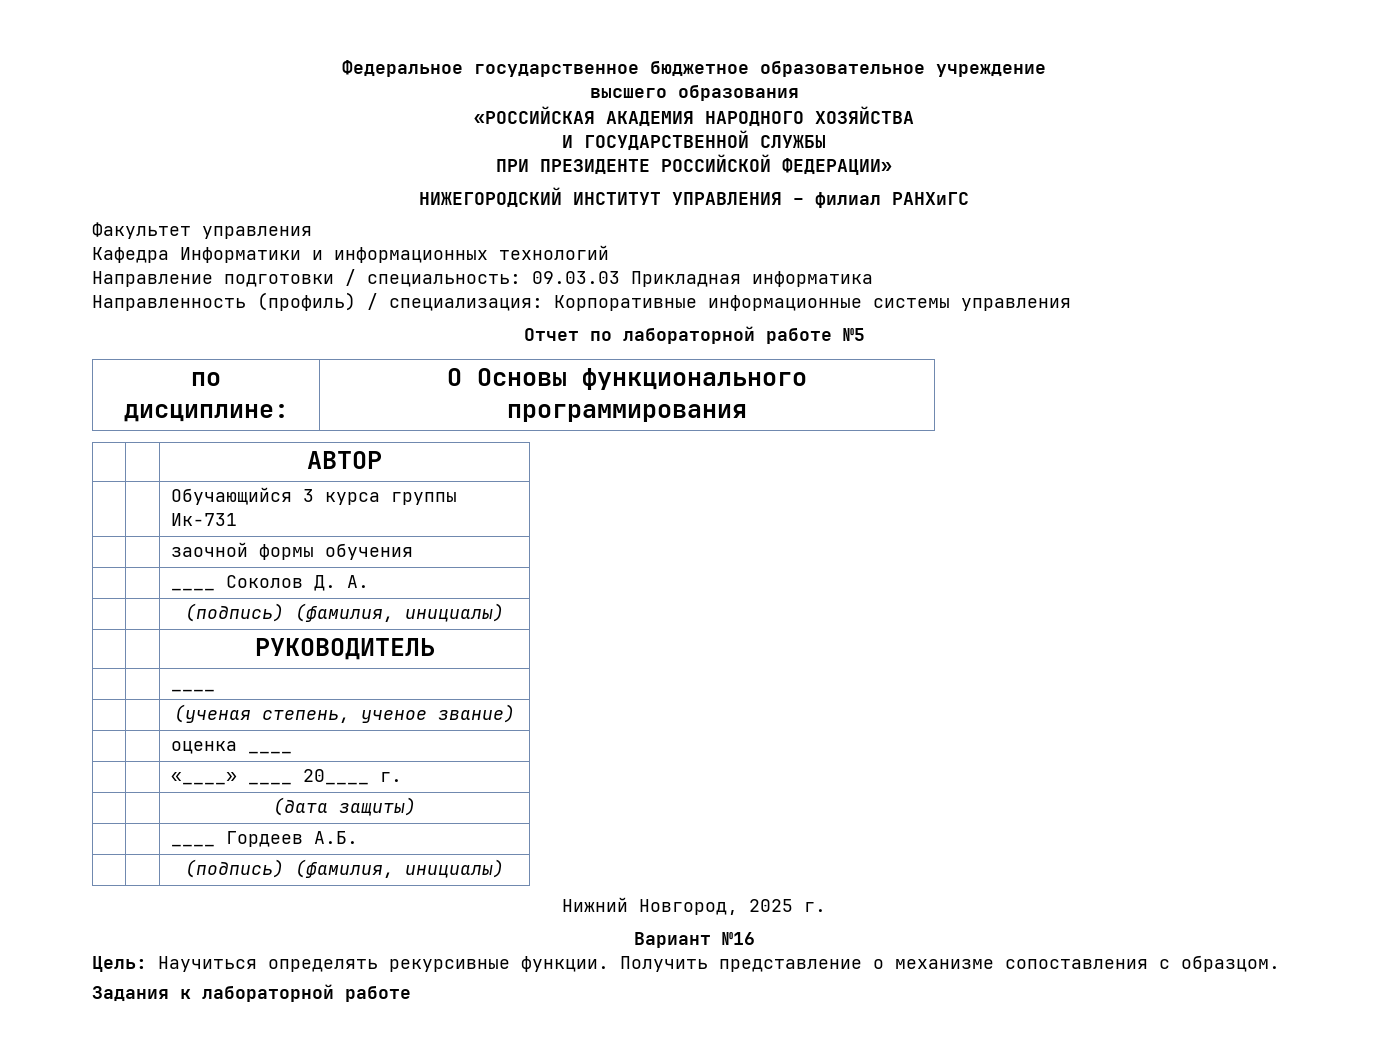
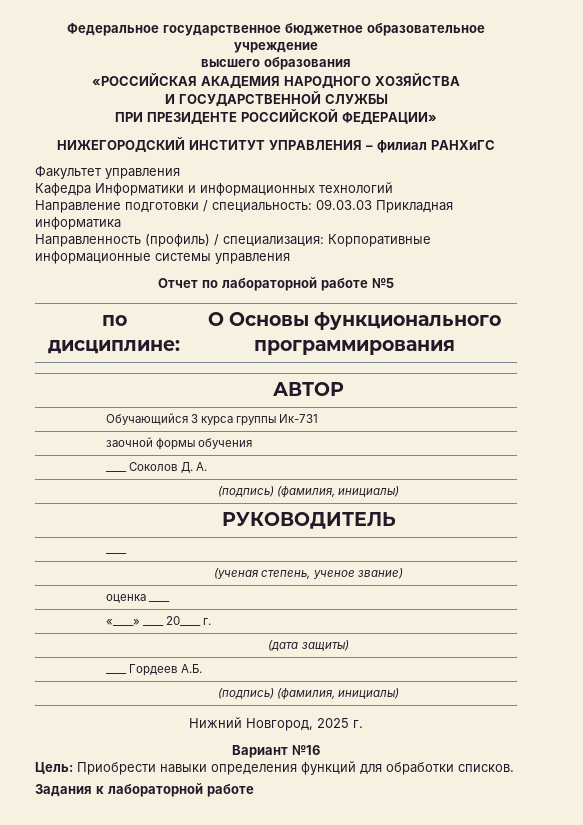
[158,955,1280,972] Научиться определять рекурсивные функции. Получить представление о механизме сопоставления с образцом. -> [77,761,514,775] Приобрести навыки определения функций для обработки списков.

